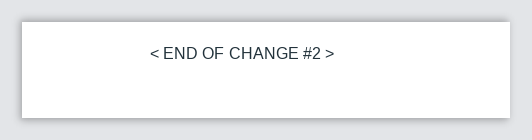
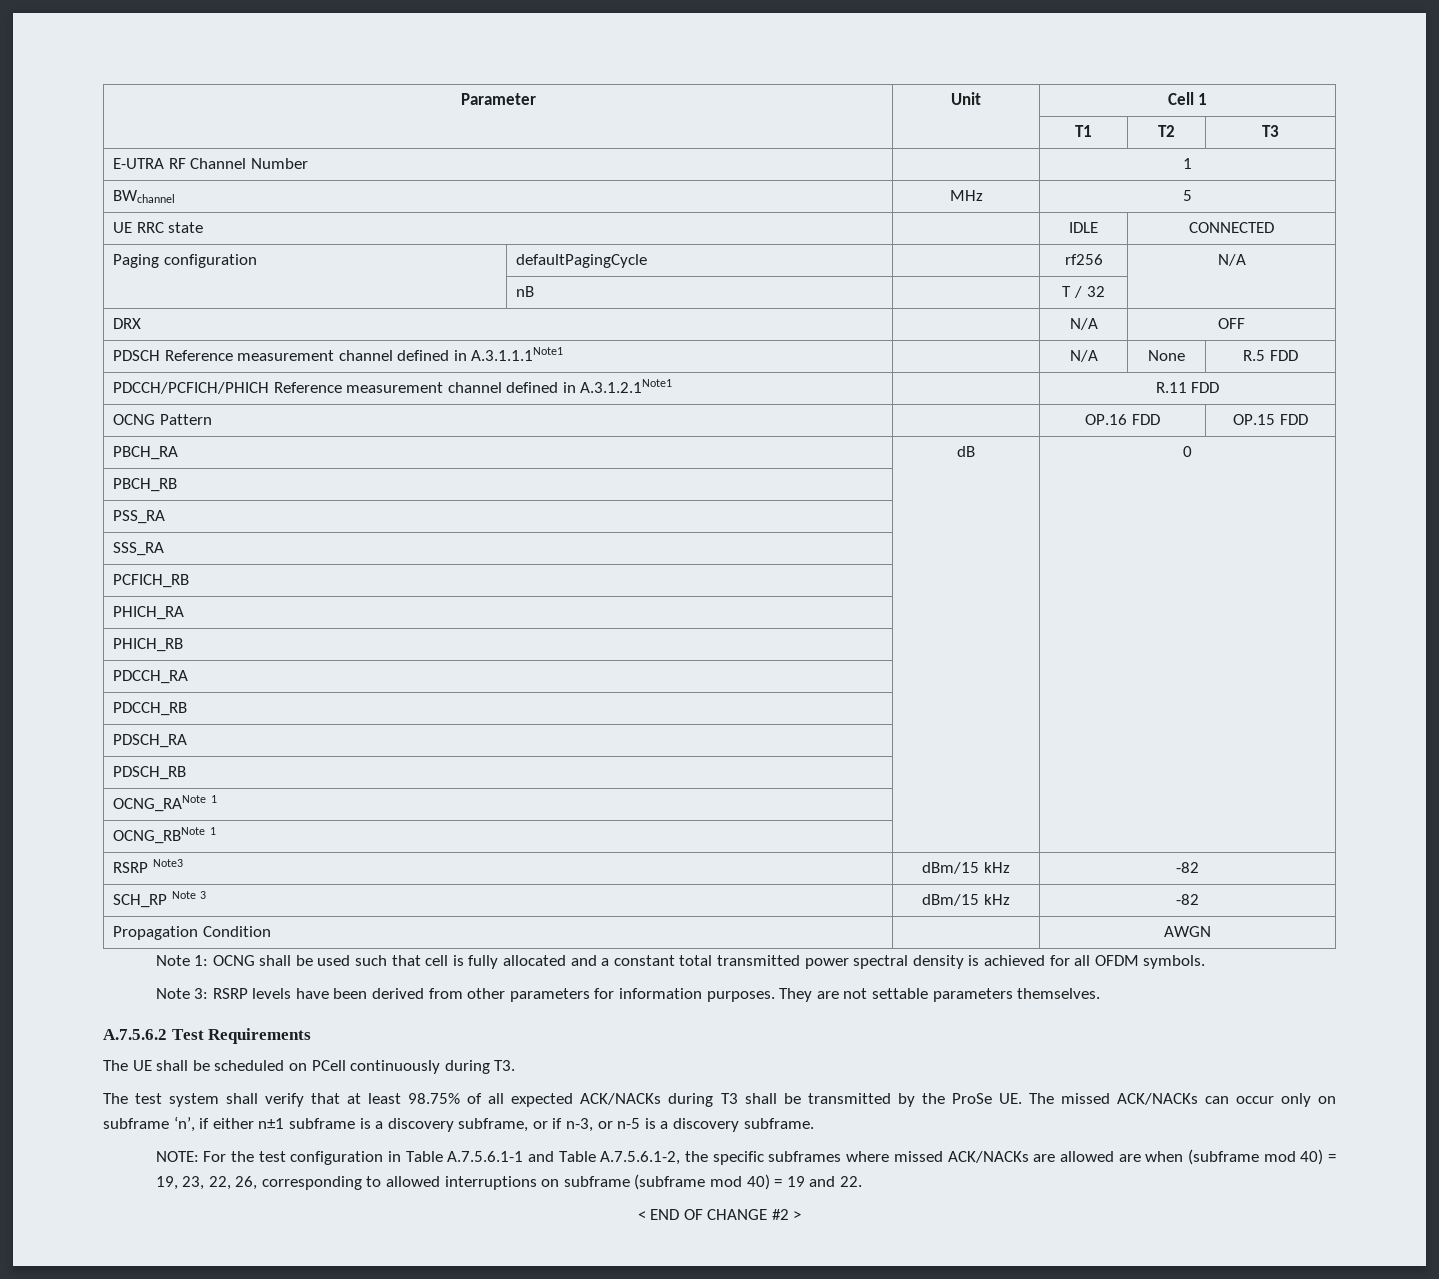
(149, 54) none -> [460,93,536,105] [951,92,981,105] [1167,92,1208,105] [1075,125,1092,137] [1158,125,1175,137] [1262,125,1279,137] [112,158,308,169] [1183,158,1192,169] [112,190,175,203] [949,190,983,201] [1183,190,1192,201] [112,222,204,233] [1069,222,1098,233] [1189,222,1274,233] [112,254,257,268] [515,254,647,268] [1064,254,1103,265] [1217,254,1246,266] [515,286,534,297] [1062,286,1105,298] [112,318,141,329] [1069,318,1098,330] [1218,318,1245,329] [112,347,564,361] [1069,350,1098,362] [1148,350,1185,361] [1243,350,1298,361] [112,379,673,394] [1155,382,1220,393] [112,414,212,425] [1085,414,1160,425] [1233,414,1308,425] [112,446,178,460] [957,446,975,457] [1183,446,1192,457] [112,478,177,492] [112,510,165,524] [112,542,164,556] [112,574,189,588] [112,606,184,620] [112,638,183,652] [112,670,188,684] [112,702,187,716] [112,734,187,748] [112,766,186,780] [112,795,217,812] [112,827,216,844] [112,859,183,873] [922,862,1010,874] [1176,862,1199,873] [112,891,207,908] [922,894,1010,906] [1176,894,1199,905] [112,926,271,940] [1164,926,1211,937] [155,955,1206,969] [155,988,1101,1002] [103,1028,312,1044] [103,1060,516,1074] [103,1093,1337,1107] [103,1116,814,1132] [155,1149,1337,1165] [155,1174,862,1190] Parameter | Unit | Cell 1 // | | T1 | T2 | T3 // E-UTRA RF Channel Number | | 1 // BWchannel | MHz | 5 // UE RRC state | | IDLE | CONNECTED // Paging configuration | defaultPagingCycle | | rf256 | N/A // | nB | | T / 32 | // DRX | | N/A | OFF // PDSCH Reference measurement channel defined in A.3.1.1.1Note1 | | N/A | None | R.5 FDD // PDCCH/PCFICH/PHICH Reference measurement channel defined in A.3.1.2.1Note1 | | R.11 FDD // OCNG Pattern | | OP.16 FDD | OP.15 FDD // PBCH_RA | dB | 0 // PBCH_RB | | // PSS_RA | | // SSS_RA | | // PCFICH_RB | | // PHICH_RA | | // PHICH_RB | | // PDCCH_RA | | // PDCCH_RB | | // PDSCH_RA | | // PDSCH_RB | | // OCNG_RANote 1 | | // OCNG_RBNote 1 | | // RSRP Note3 | dBm/15 kHz | -82 // SCH_RP Note 3 | dBm/15 kHz | -82 // Propagation Condition | | AWGN // Note 1: OCNG shall be used such that cell is fully allocated and a constant total transmitted power spectral density is achieved for all OFDM symbols. // Note 3: RSRP levels have been derived from other parameters for information purposes. They are not settable parameters themselves. // A.7.5.6.2 Test Requirements // The UE shall be scheduled on PCell continuously during T3. // The test system shall verify that at least 98.75% of all expected ACK/NACKs during T3 shall be transmitted by the ProSe UE. The missed ACK/NACKs can occur only on subframe ‘n’, if either n±1 subframe is a discovery subframe, or if n-3, or n-5 is a discovery subframe. // NOTE: For the test configuration in Table A.7.5.6.1-1 and Table A.7.5.6.1-2, the specific subframes where missed ACK/NACKs are allowed are when (subframe mod 40) = 19, 23, 22, 26, corresponding to allowed interruptions on subframe (subframe mod 40) = 19 and 22. //

